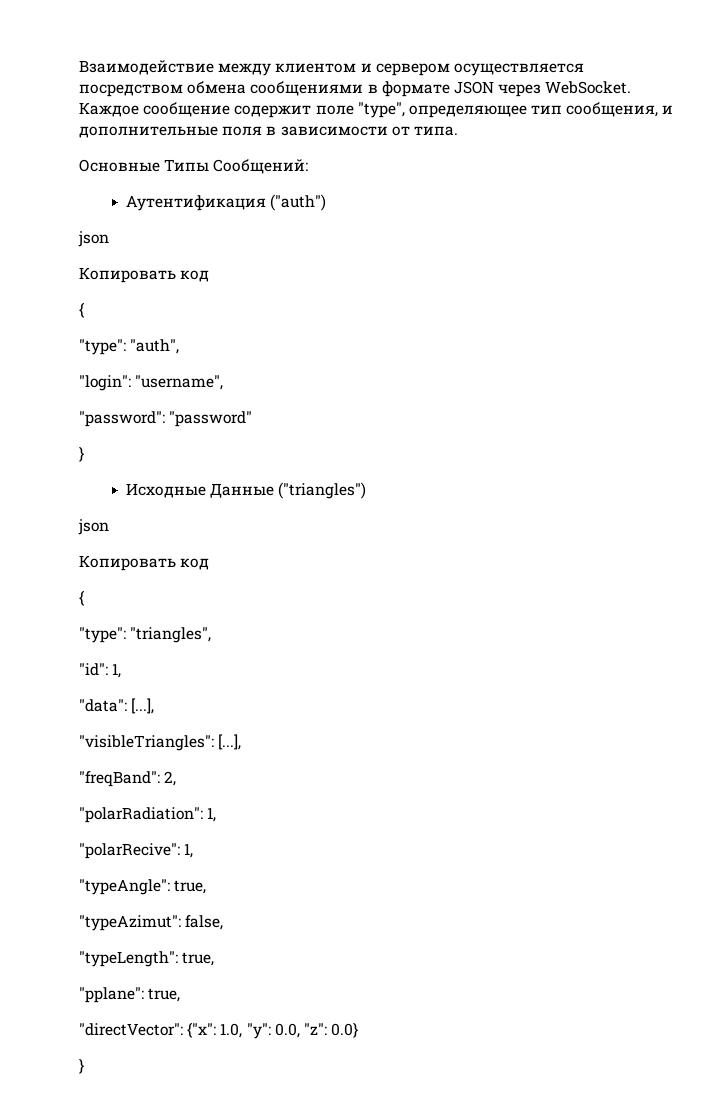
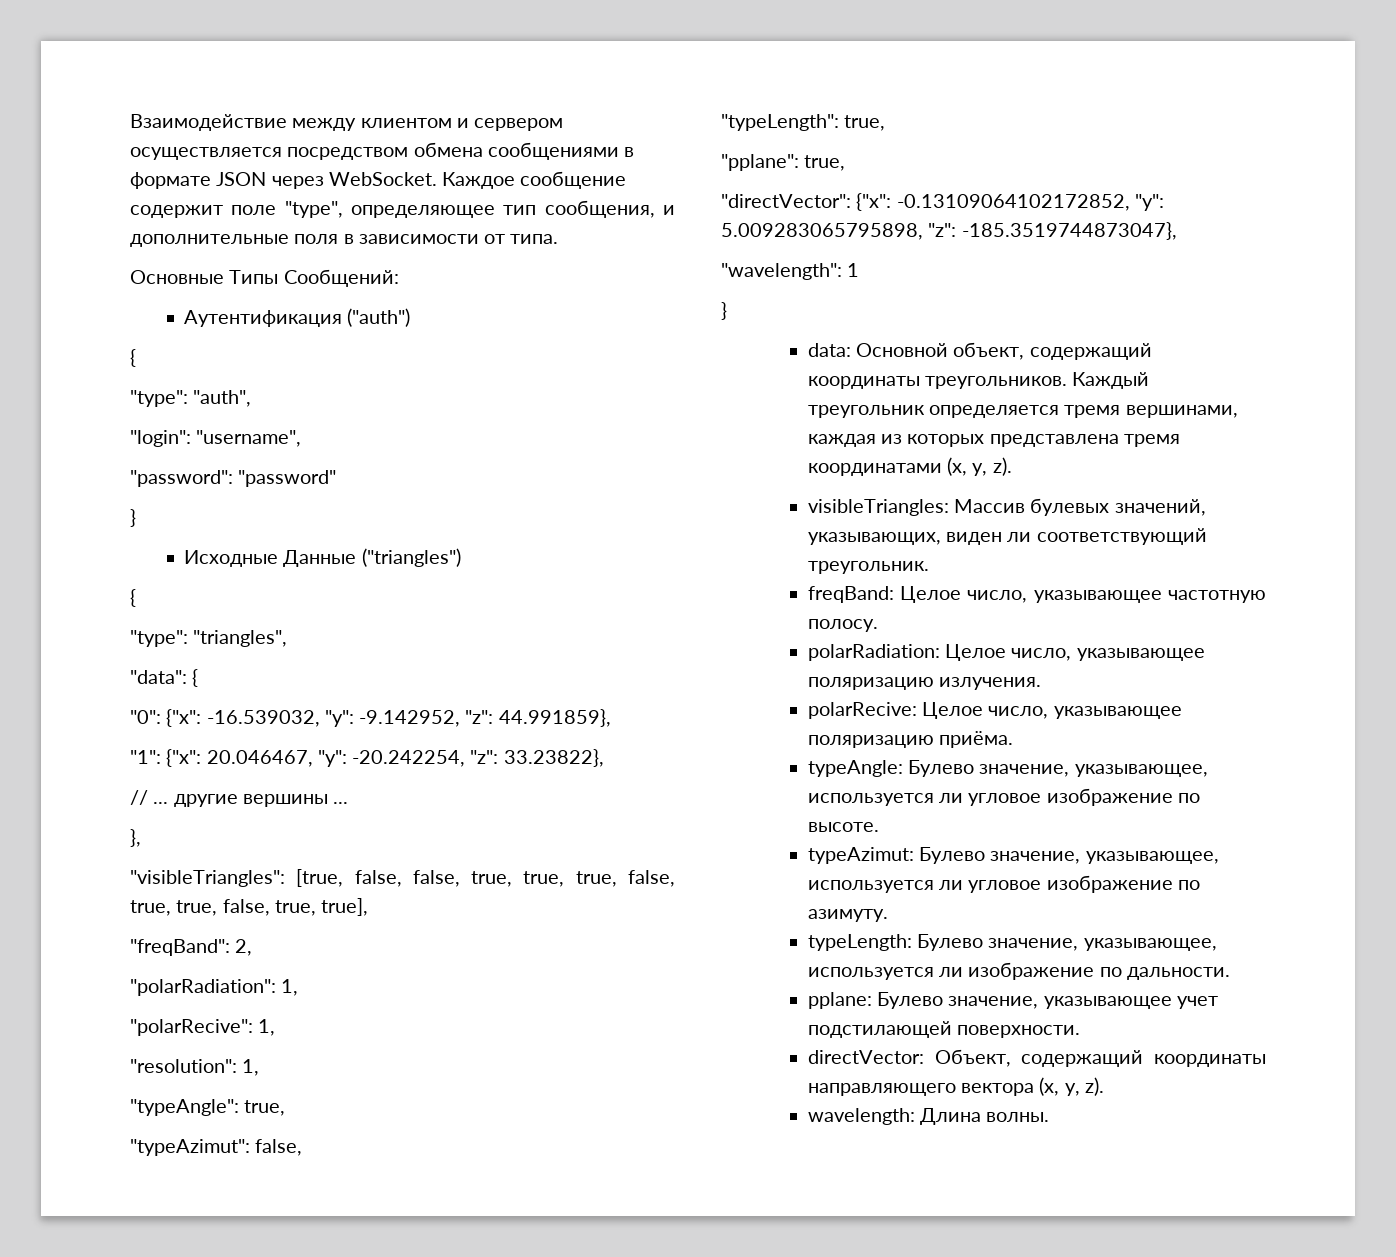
[78,231,109,247] [79,267,210,283] // json // Копировать код -> (411, 317) none
[78,519,109,535] [79,555,210,571] // json // Копировать код -> (461, 557) none
[79,663,122,678] [79,698,155,714] [79,734,242,751] "id": 1, // "data": [...], // "visibleTriangles": [...], -> [130,669,199,687] [130,709,611,727] [130,749,604,767] [130,790,349,807] [130,829,141,847] [130,869,675,887] [130,898,369,916] "data": { // "0": {"x": -16.539032, "y": -9.142952, "z": 44.991859}, // "1": {"x": 20.046467, "y": -20.242254, "z": 33.23822}, // // ... другие вершины ... // }, // "visibleTriangles": [true, false, false, true, true, true, false, true, true, false, true, true],
(194, 850) none -> [130,1059,260,1076] // "resolution": 1,
[220,1022,359,1039] [79,1058,84,1074] 1.0, "y": 0.0, "z": 0.0} // } -> [896,194,1164,211] [721,222,1177,240] [721,263,860,280] [721,302,727,320] [807,342,1152,360] [807,372,1150,389] [807,405,1238,418] [807,434,1180,447] [807,457,1012,476] [807,498,1206,516] [807,528,1207,545] [807,561,929,574] [807,586,1266,603] [807,619,878,632] [807,644,1205,661] [807,677,1042,690] [807,702,1182,719] [807,731,1014,748] [807,760,1208,777] [807,788,1200,806] [807,822,879,832] [807,847,1219,864] [807,875,1200,893] [807,909,888,922] [807,934,1217,951] [807,962,1230,980] [807,992,1218,1009] [807,1021,1081,1038] [807,1049,1266,1067] [807,1077,1104,1096] [807,1108,1050,1125] -0.13109064102172852, "y": 5.009283065795898, "z": -185.3519744873047}, // "wavelength": 1 // } // data: Основной объект, содержащий координаты треугольников. Каждый треугольник определяется тремя вершинами, каждая из которых представлена тремя координатами (x, y, z). // visibleTriangles: Массив булевых значений, указывающих, виден ли соответствующий треугольник. // freqBand: Целое число, указывающее частотную полосу. // polarRadiation: Целое число, указывающее поляризацию излучения. // polarRecive: Целое число, указывающее поляризацию приёма. // typeAngle: Булево значение, указывающее, используется ли угловое изображение по высоте. // typeAzimut: Булево значение, указывающее, используется ли угловое изображение по азимуту. // typeLength: Булево значение, указывающее, используется ли изображение по дальности. // pplane: Булево значение, указывающее учет подстилающей поверхности. // directVector: Объект, содержащий координаты направляющего вектора (x, y, z). // wavelength: Длина волны.

